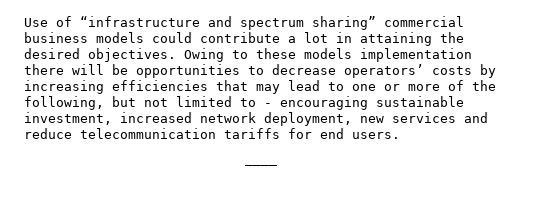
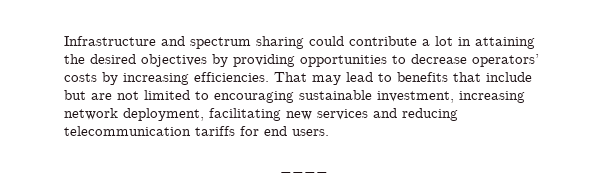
[24,16,464,30] [24,32,144,43] Use of “infrastructure and spectrum sharing” commercial business models -> [64,36,304,49] Infrastructure and spectrum sharing
[88,48,472,62] [24,64,128,75] objectives. Owing to these models implementation there will be -> [141,54,295,67] objectives by providing
[112,80,248,91] efficiencies that -> [194,72,307,82] efficiencies. That
[352,80,496,91] [24,96,136,110] one or more of the following, but -> [397,72,532,82] [64,90,112,100] benefits that include but are
[264,103,272,107] - -> (209, 95) none
[120,112,192,123] increased -> [459,91,525,103] increasing
(352, 119) none -> [209,108,281,121] facilitating
[24,128,72,139] reduce -> [402,108,458,121] reducing

